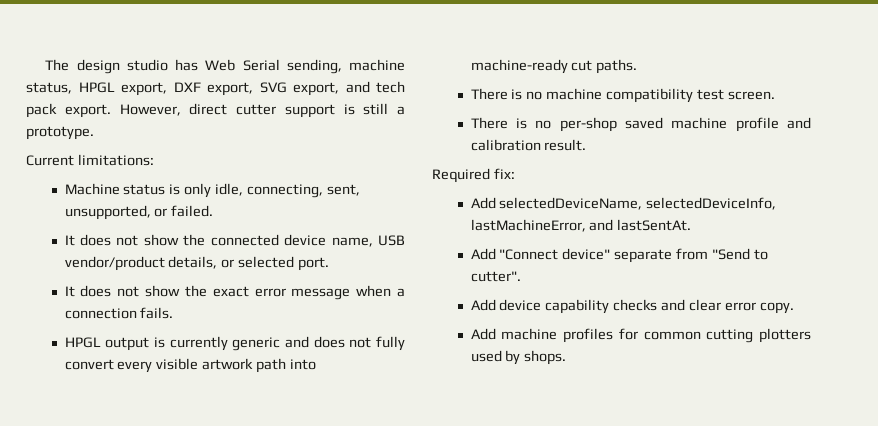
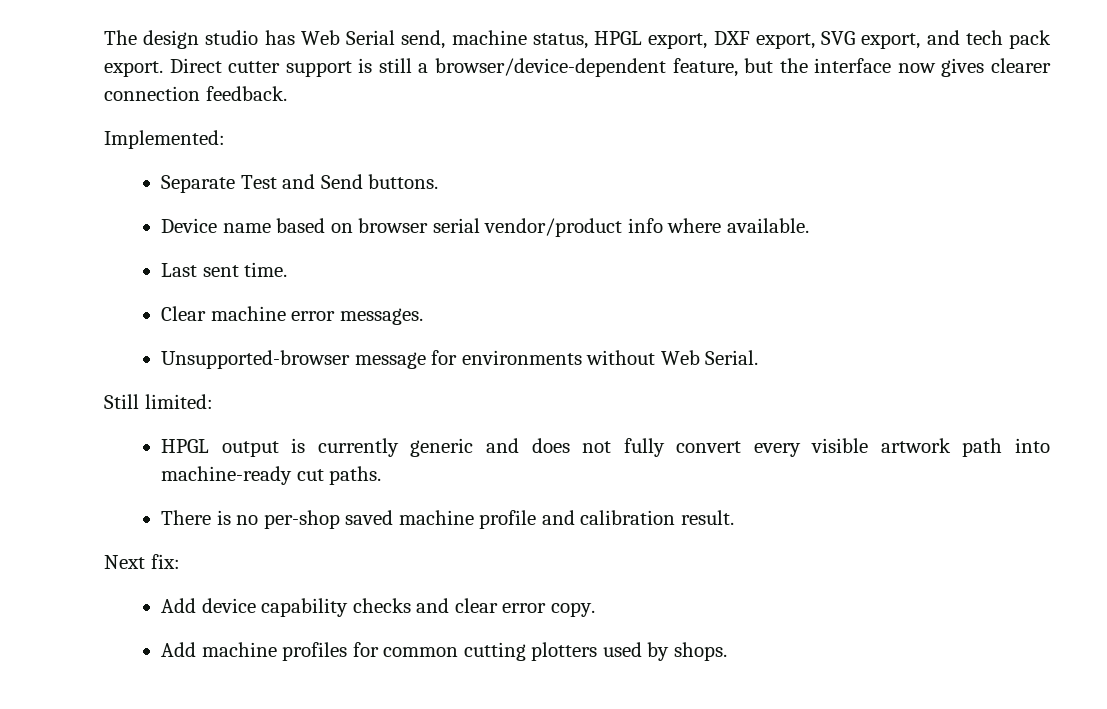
[286,59,342,74] sending, -> [401,30,446,49] send,
[119,103,228,116] However, direct -> [169,58,222,73] Direct
[26,126,94,140] [26,154,154,166] [64,183,361,198] [64,205,214,220] [64,234,405,247] [64,256,330,271] [64,285,406,300] [64,307,174,319] prototype. // Current limitations: // Machine status is only idle, connecting, sent, unsupported, or failed. // It does not show the connected device name, USB vendor/product details, or selected port. // It does not show the exact error message when a connection fails. -> [435,58,1051,77] [104,86,287,101] [104,130,225,149] [161,174,439,193] [161,218,809,237] [161,262,288,277] [161,306,423,325] [161,350,759,369] [104,394,213,409] browser/device-dependent feature, but the interface now gives clearer connection feedback. // Implemented: // Separate Test and Send buttons. // Device name based on browser serial vendor/product info where available. // Last sent time. // Clear machine error messages. // Unsupported-browser message for environments without Web Serial. // Still limited:
[470,88,776,103] // There is no machine compatibility test screen. -> (382, 475) none
[432,168,490,183] Required -> [104,555,145,569] Next
[470,197,777,210] [470,219,692,232] [470,248,769,263] [470,271,521,282] // Add selectedDeviceName, selectedDeviceInfo, lastMachineError, and lastSentAt. // Add "Connect device" separate from "Send to cutter". -> (180, 561) none

